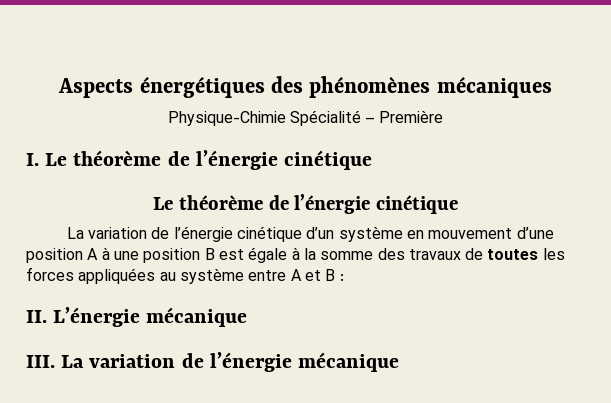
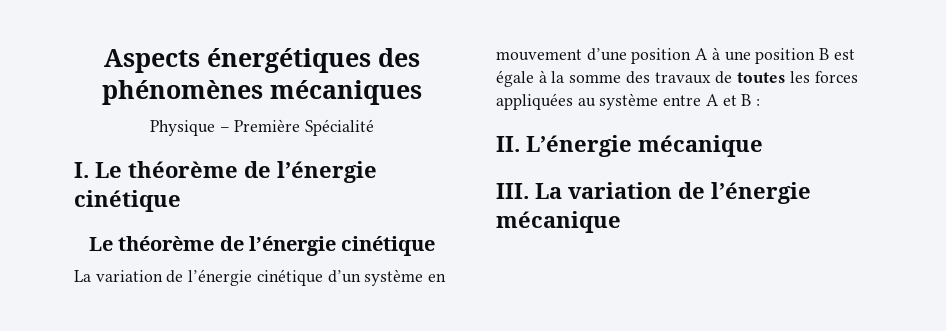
[167,110,361,126] Physique-Chimie Spécialité -> [149,120,215,136] Physique
(444, 116) none -> [305,119,375,136] Spécialité

